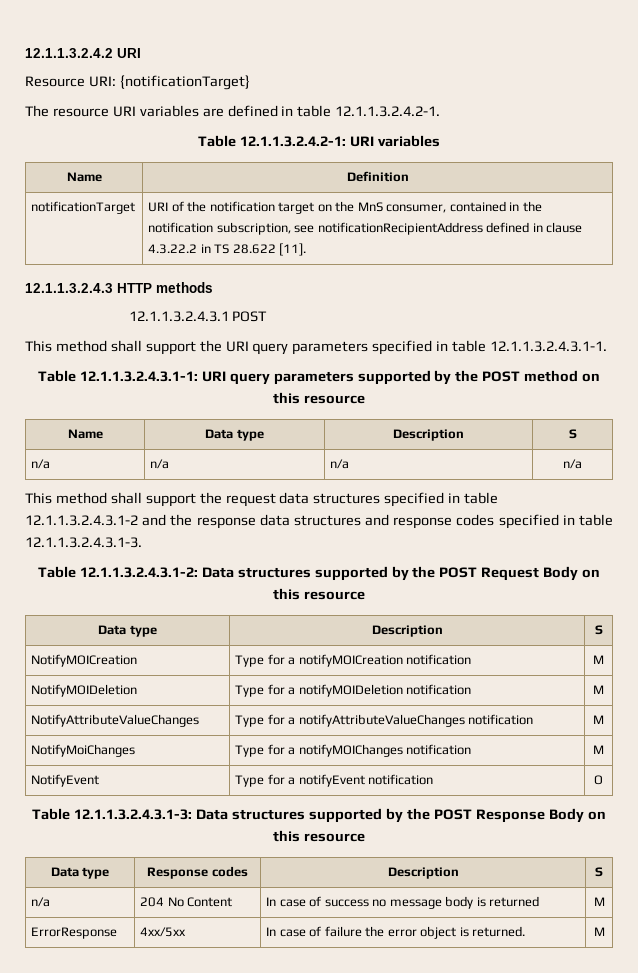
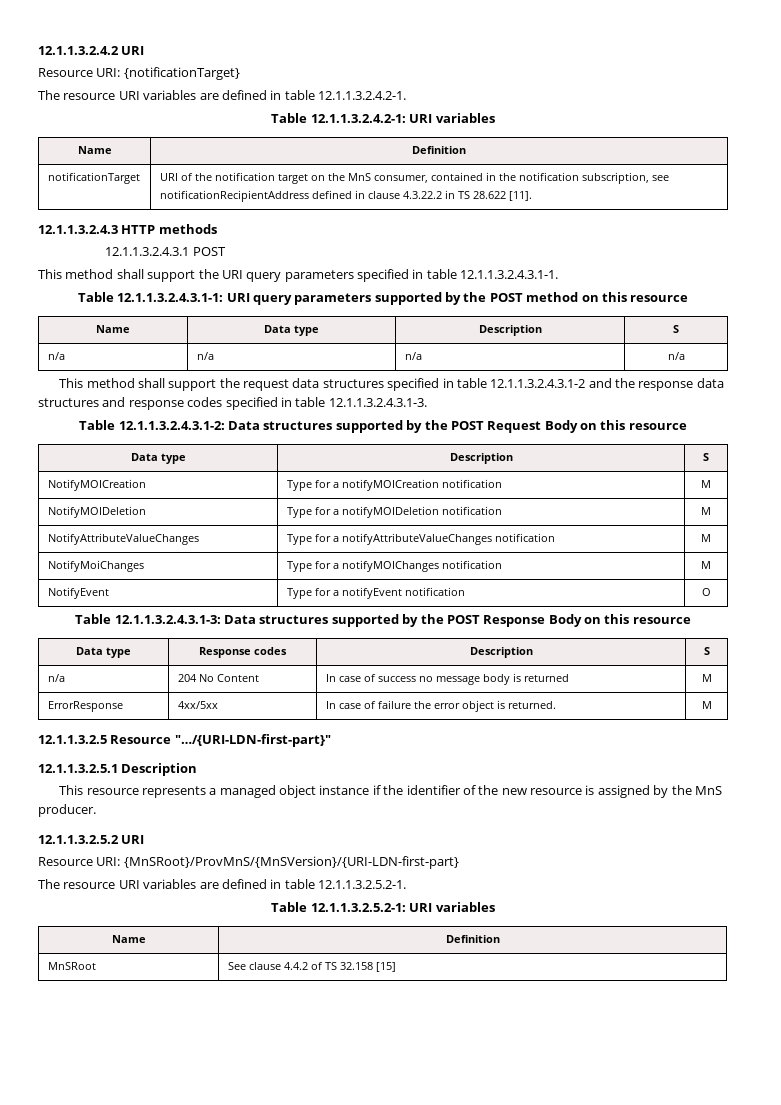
(605, 931) none -> [38,734,331,747] [38,763,198,776] [59,785,722,798] [38,804,96,817] [38,835,145,844] [38,856,459,869] [38,879,406,889] [271,902,495,912] [111,935,146,943] [445,935,500,943] [47,962,96,970] [227,962,396,972] // 12.1.1.3.2.5 Resource "…/{URI-LDN-first-part}" // 12.1.1.3.2.5.1 Description // This resource represents a managed object instance if the identifier of the new resource is assigned by the MnS producer. // 12.1.1.3.2.5.2 URI // Resource URI: {MnSRoot}/ProvMnS/{MnSVersion}/{URI-LDN-first-part} // The resource URI variables are defined in table 12.1.1.3.2.5.2-1. // Table 12.1.1.3.2.5.2-1: URI variables // Name | Definition // MnSRoot | See clause 4.4.2 of TS 32.158 [15]

